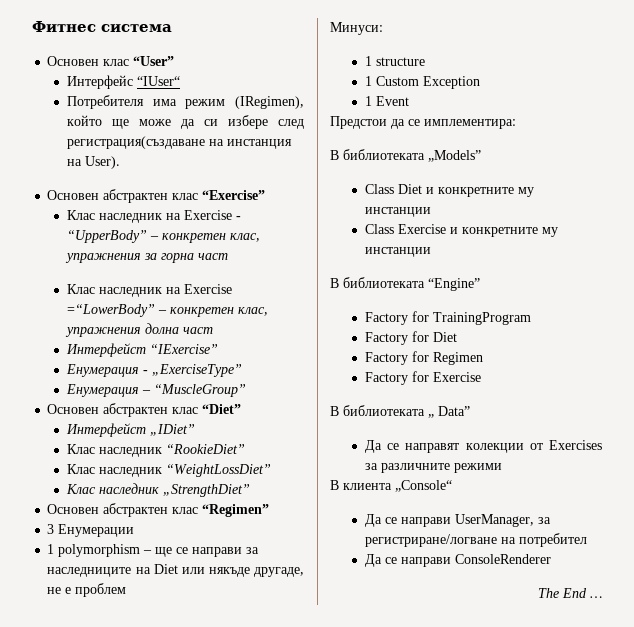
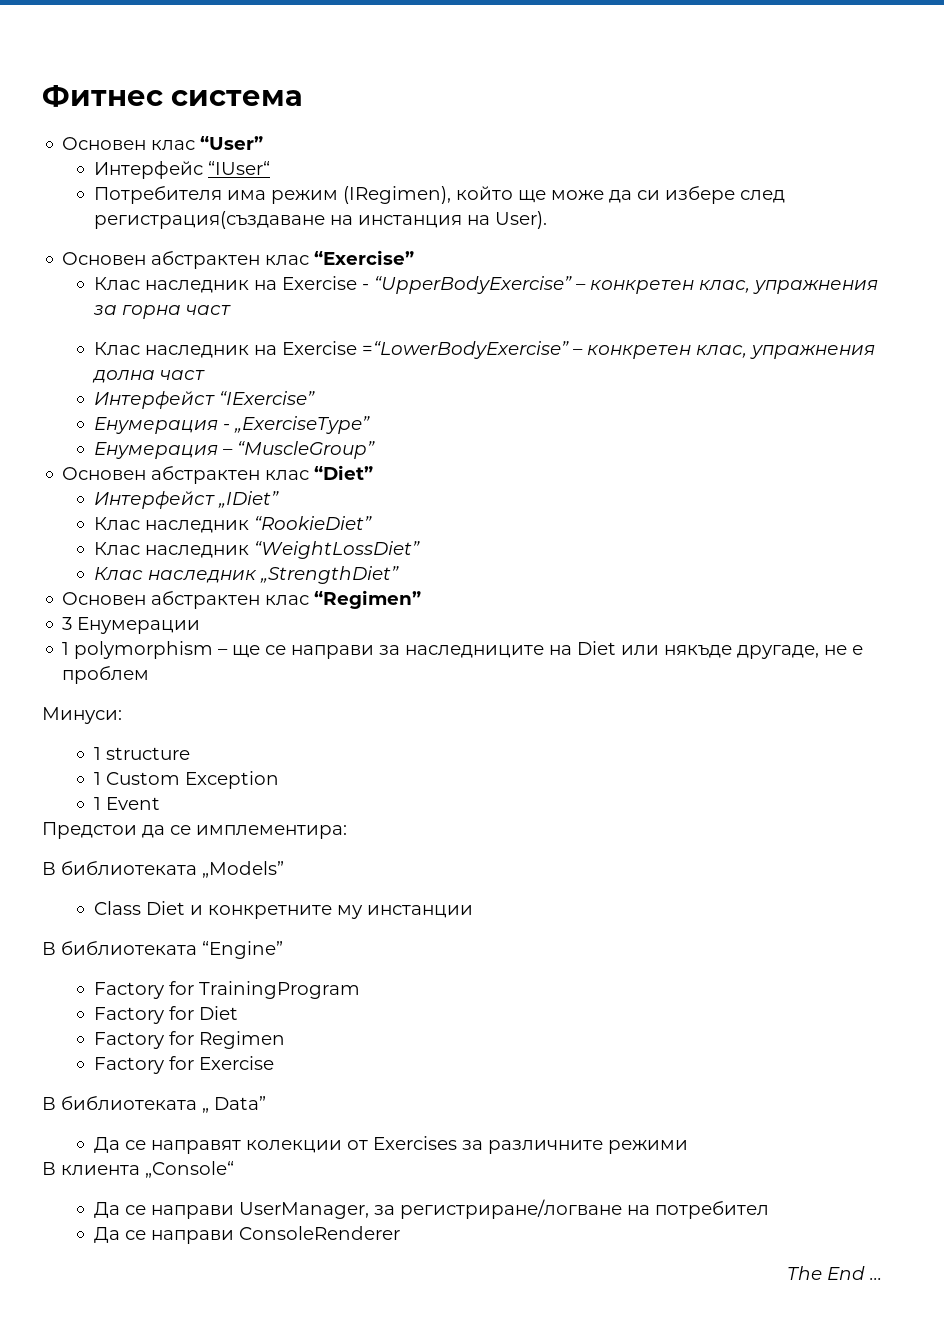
[66,230,147,243] “UpperBody” -> [373,276,572,294] “UpperBodyExercise”
[66,304,155,317] =“LowerBody” -> [361,341,569,359] =“LowerBodyExercise”
[364,224,558,237] [364,247,431,257] // Class Exercise и конкретните му инстанции -> (473, 911) none

